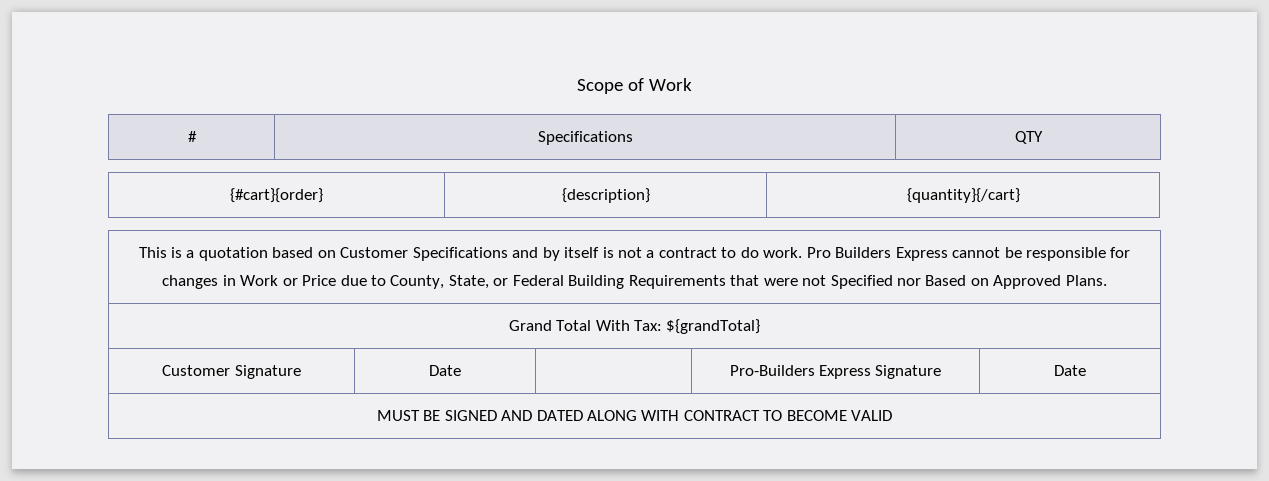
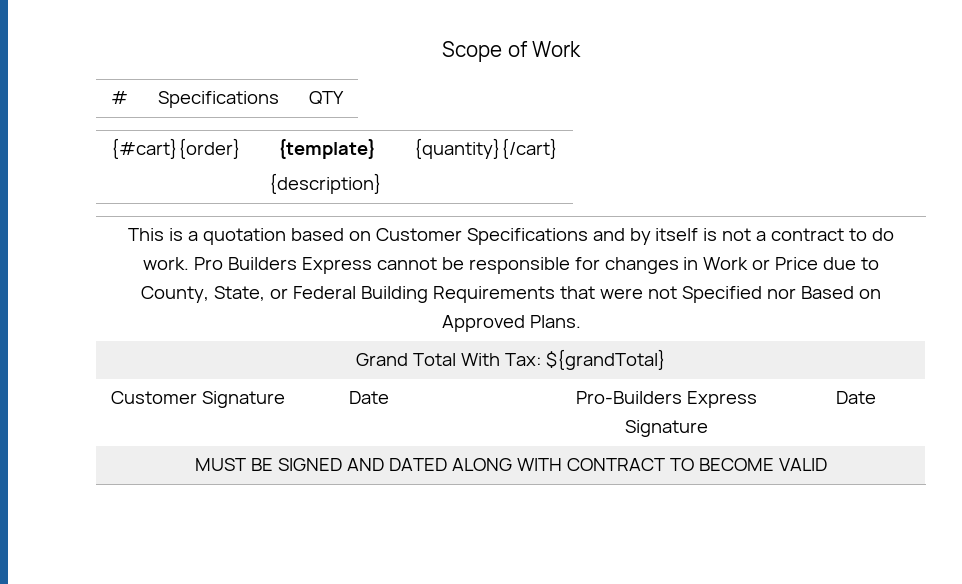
(323, 195) none -> [278,139,376,159] {template} //

